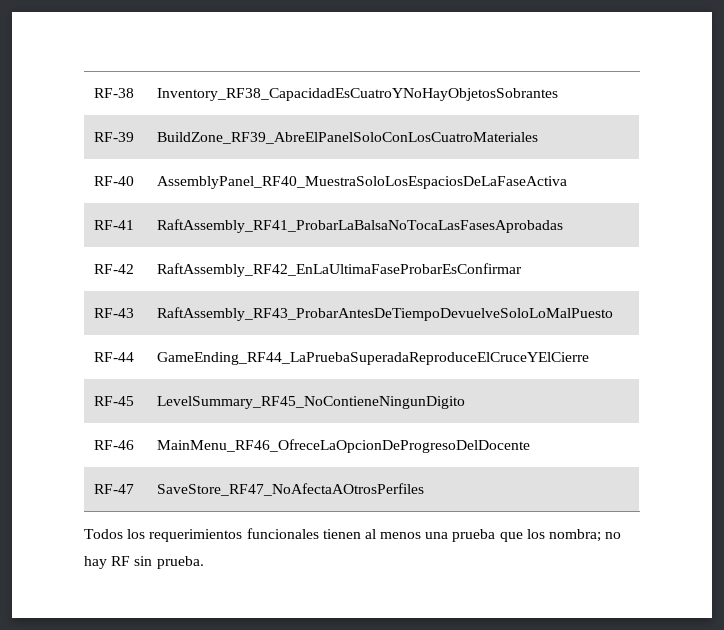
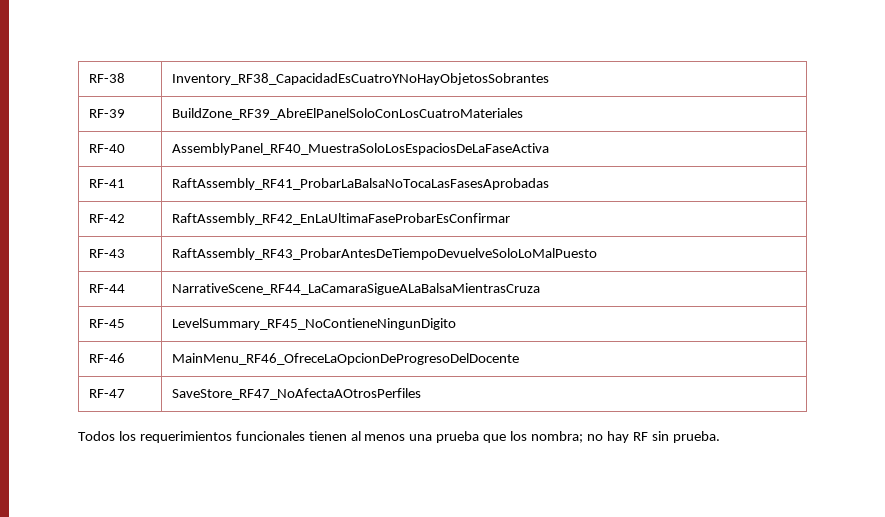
[157,352,590,365] GameEnding_RF44_LaPruebaSuperadaReproduceElCruceYElCierre -> [171,283,540,295] NarrativeScene_RF44_LaCamaraSigueALaBalsaMientrasCruza

